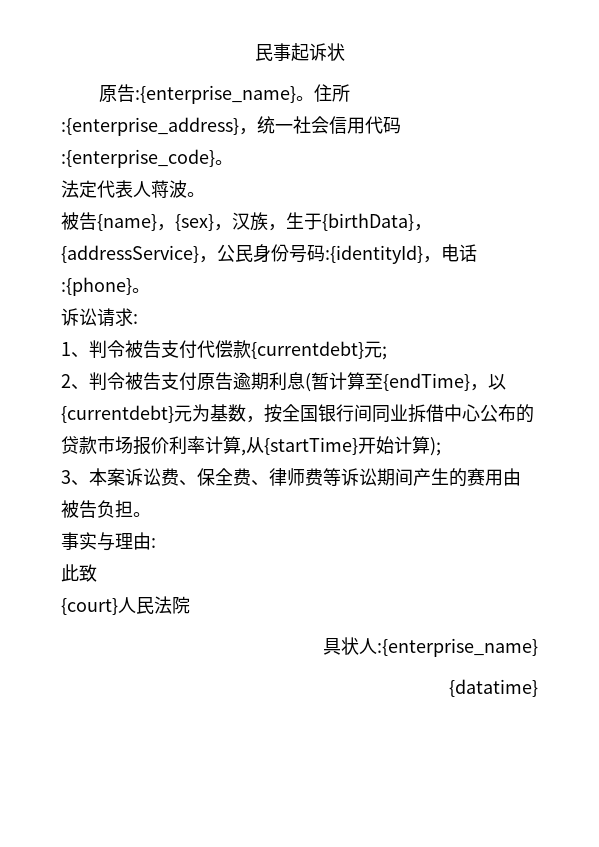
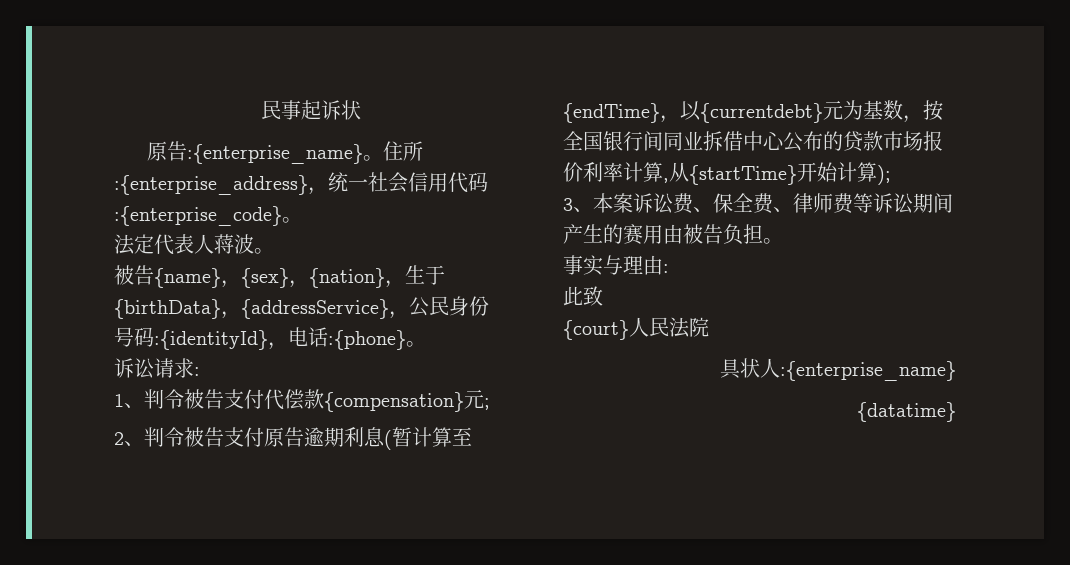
[232,212,268,231] 汉族 -> [309,268,385,288] {nation}
[251,341,364,359] {currentdebt} -> [324,392,464,412] {compensation}

